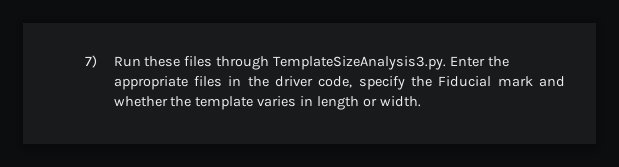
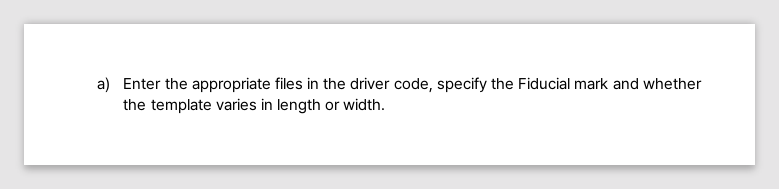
[84,55,447,70] 7) Run these files through TemplateSizeAnalysis3.py. -> [97,77,111,93] a)

